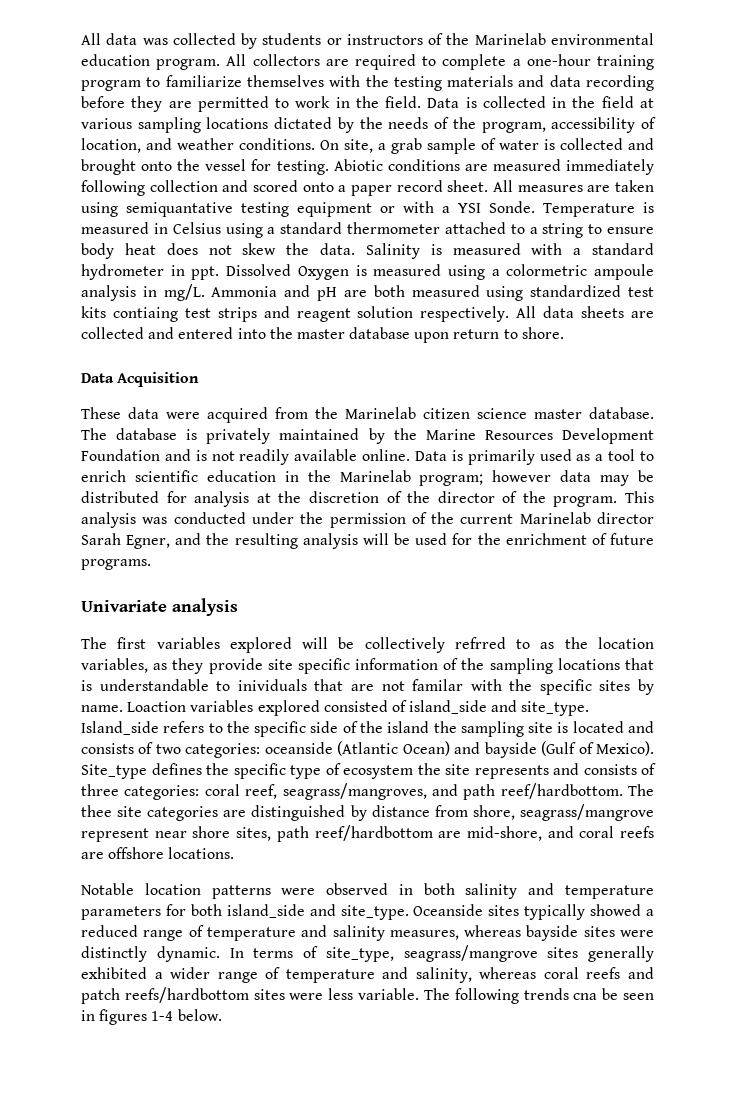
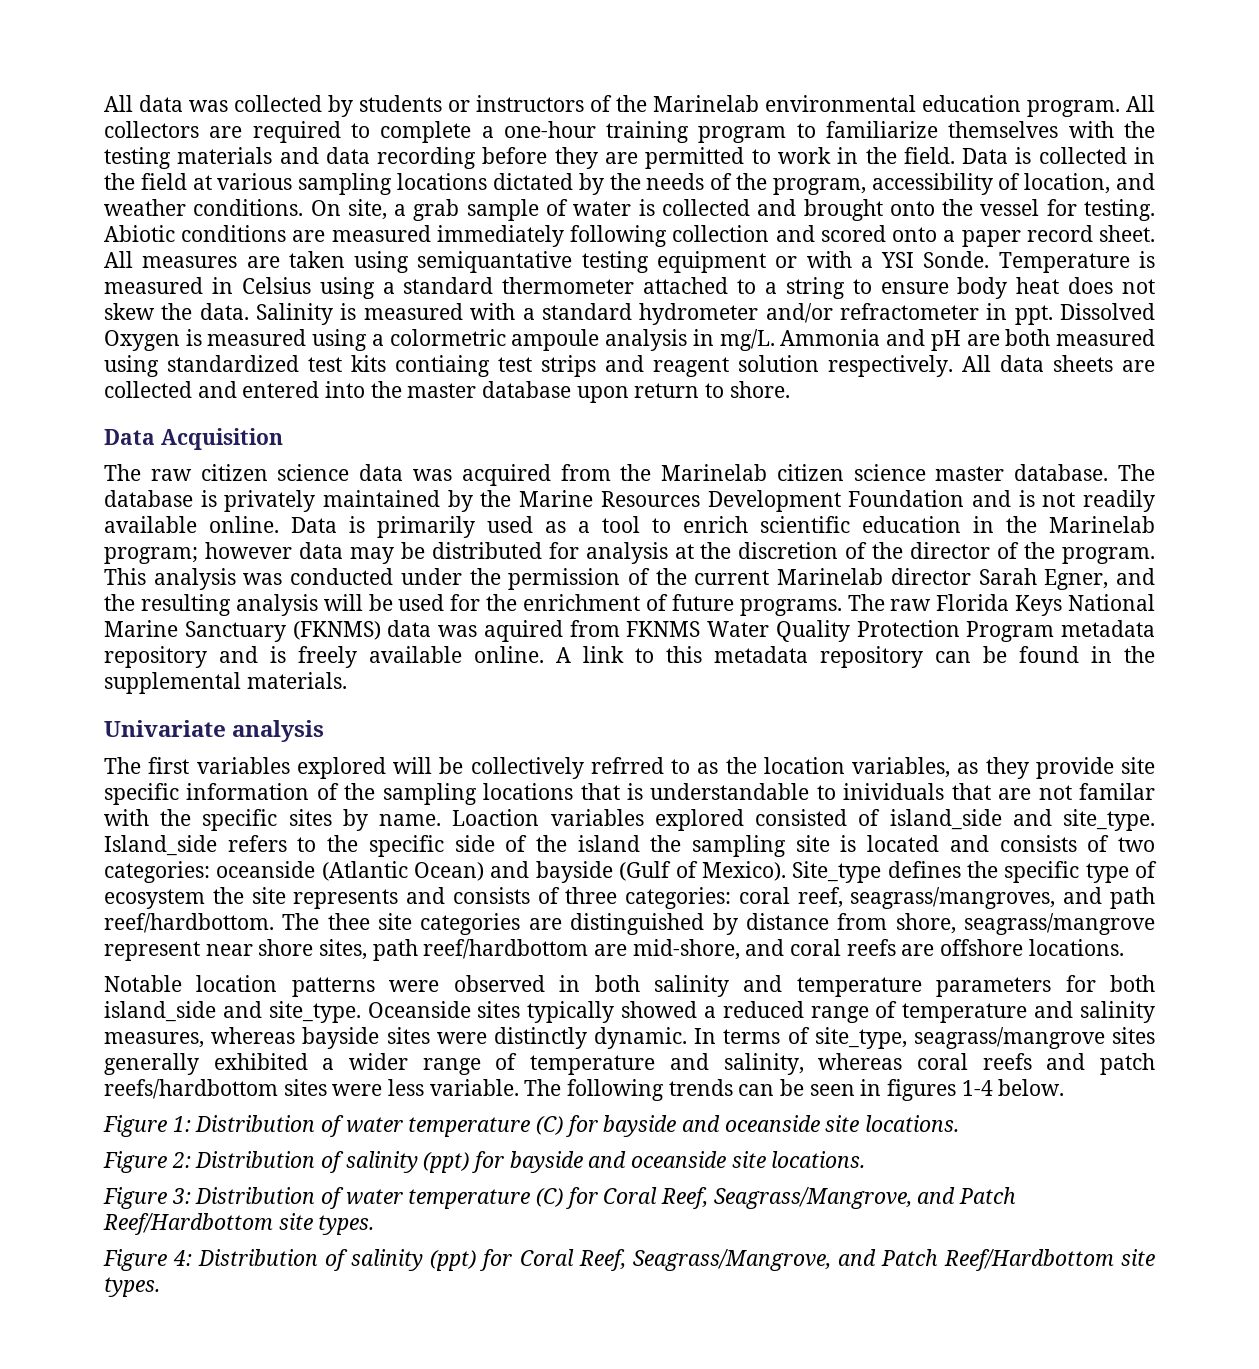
(164, 272) none -> [765,303,979,323] and/or refractometer
[81,407,200,419] These data were -> [104,464,452,481] The raw citizen science data was
(151, 564) none -> [847,594,1155,616] [104,620,1155,642] [104,646,1155,668] [104,672,347,694] The raw Florida Keys National Marine Sanctuary (FKNMS) data was aquired from FKNMS Water Quality Protection Program metadata repository and is freely available online. A link to this metadata repository can be found in the supplemental materials.
[573,993,598,1000] cna -> [738,1084,775,1096] can
(222, 1015) none -> [103,1115,960,1137] [103,1151,866,1173] [103,1187,1017,1209] [103,1213,375,1235] [103,1249,1155,1271] [104,1277,160,1297] // Figure 1: Distribution of water temperature (C) for bayside and oceanside site locations. // Figure 2: Distribution of salinity (ppt) for bayside and oceanside site locations. // Figure 3: Distribution of water temperature (C) for Coral Reef, Seagrass/Mangrove, and Patch Reef/Hardbottom site types. // Figure 4: Distribution of salinity (ppt) for Coral Reef, Seagrass/Mangrove, and Patch Reef/Hardbottom site types.

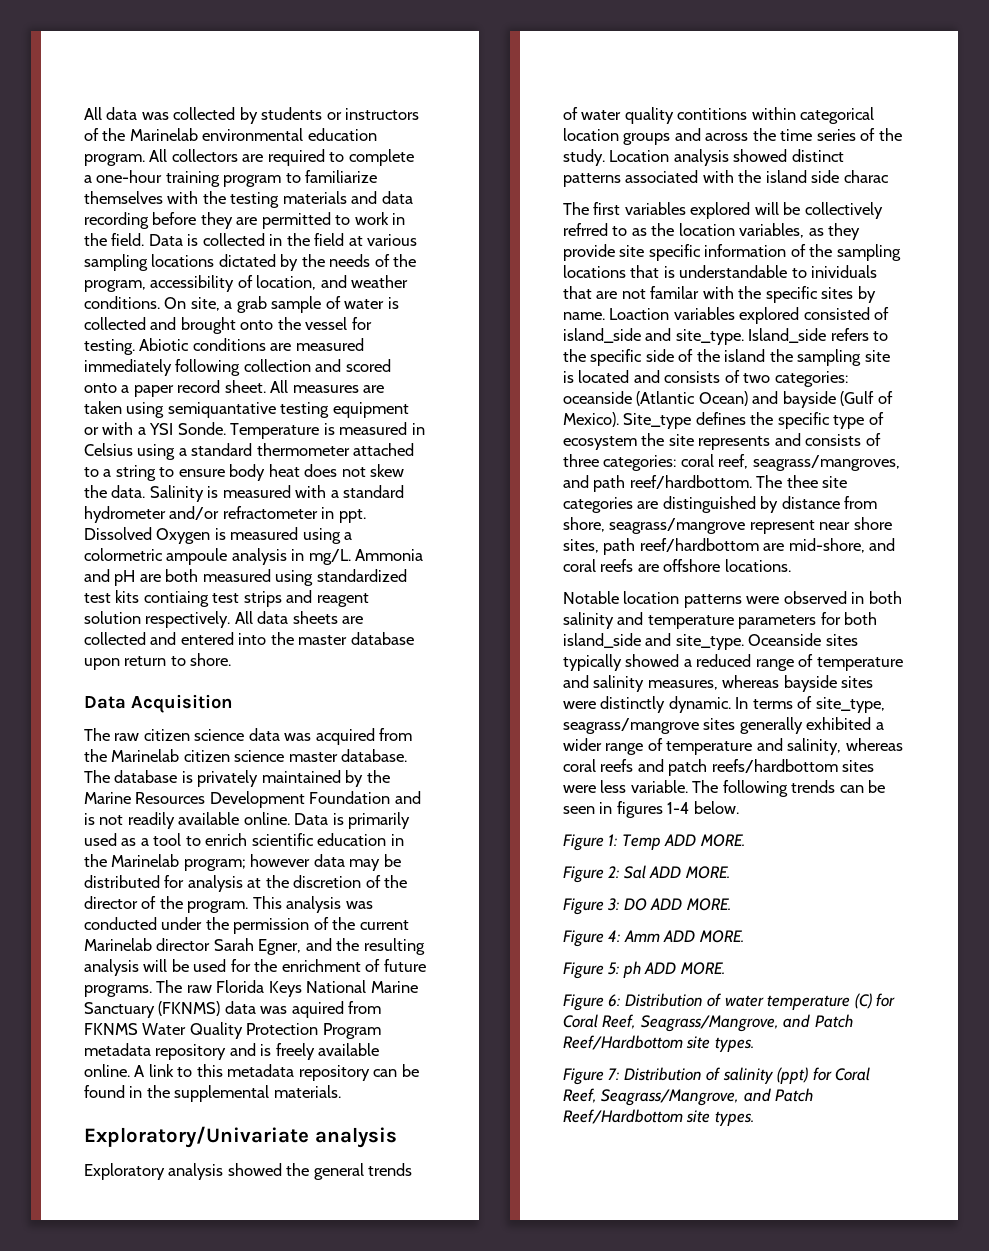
[104,720,325,742] Univariate analysis -> [84,1126,397,1148] [84,1163,413,1180] [563,107,875,124] [563,128,902,145] [563,149,844,166] [563,170,889,187] Exploratory/Univariate analysis // Exploratory analysis showed the general trends of water quality contitions within categorical location groups and across the time series of the study. Location analysis showed distinct patterns associated with the island side charac
[195,1115,960,1137] [103,1151,866,1173] [103,1187,191,1209] Distribution of water temperature (C) for bayside and oceanside site locations. // Figure 2: Distribution of salinity (ppt) for bayside and oceanside site locations. // Figure 3: -> [621,834,745,850] [563,865,730,883] [563,898,731,915] [563,930,744,947] [563,961,725,979] [563,994,621,1011] Temp ADD MORE. // Figure 2: Sal ADD MORE. // Figure 3: DO ADD MORE. // Figure 4: Amm ADD MORE. // Figure 5: ph ADD MORE. // Figure 6:
[173,1250,193,1266] 4: -> [608,1068,620,1080] 7:

